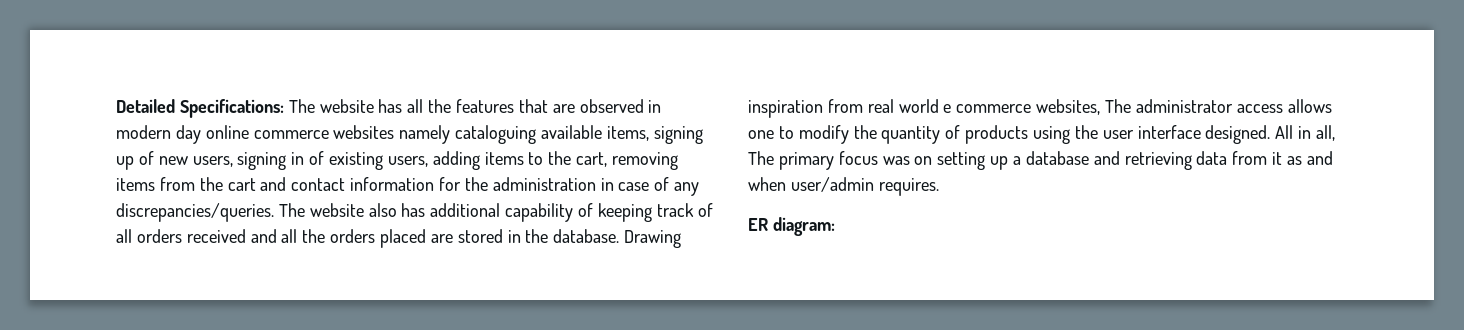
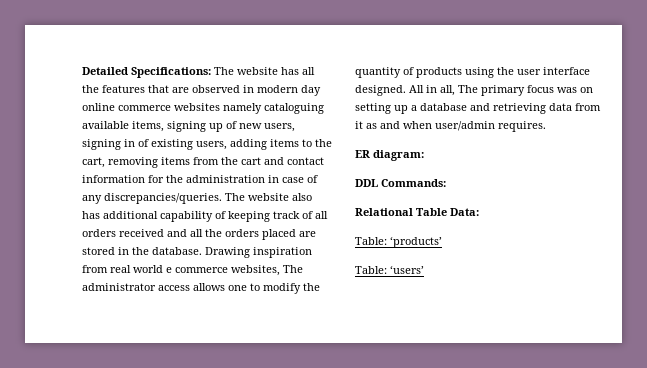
(835, 226) none -> [355,179,446,187] [355,208,479,216] [355,236,442,248] [355,265,424,274] // DDL Commands: // Relational Table Data: // Table: ‘products’ // Table: ‘users’

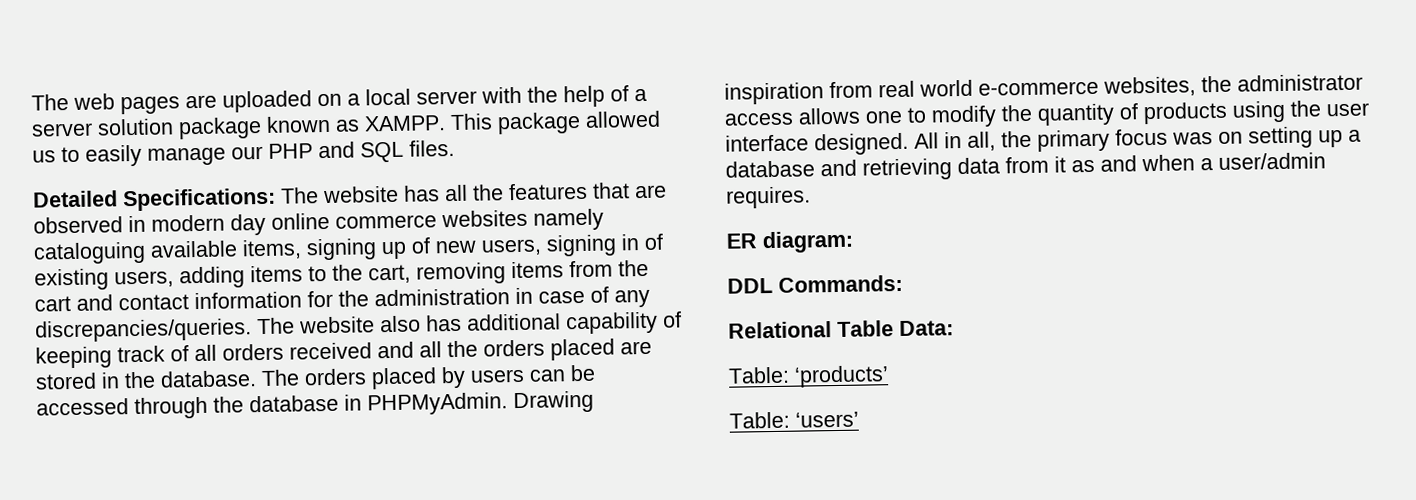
(82, 71) none -> [31,85,647,115] [31,110,661,140] [32,139,455,167] The web pages are uploaded on a local server with the help of a server solution package known as XAMPP. This package allowed us to easily manage our PHP and SQL files. //
(202, 251) none -> [261,364,596,390] [36,392,508,420] The orders placed by users can be accessed through the database in PHPMyAdmin.
[166,265,303,276] e commerce websites, The -> [978,75,1232,97] e-commerce websites, the
[458,85,478,93] The -> [1001,130,1032,148] the
(432, 125) none -> [1200,158,1213,171] a

